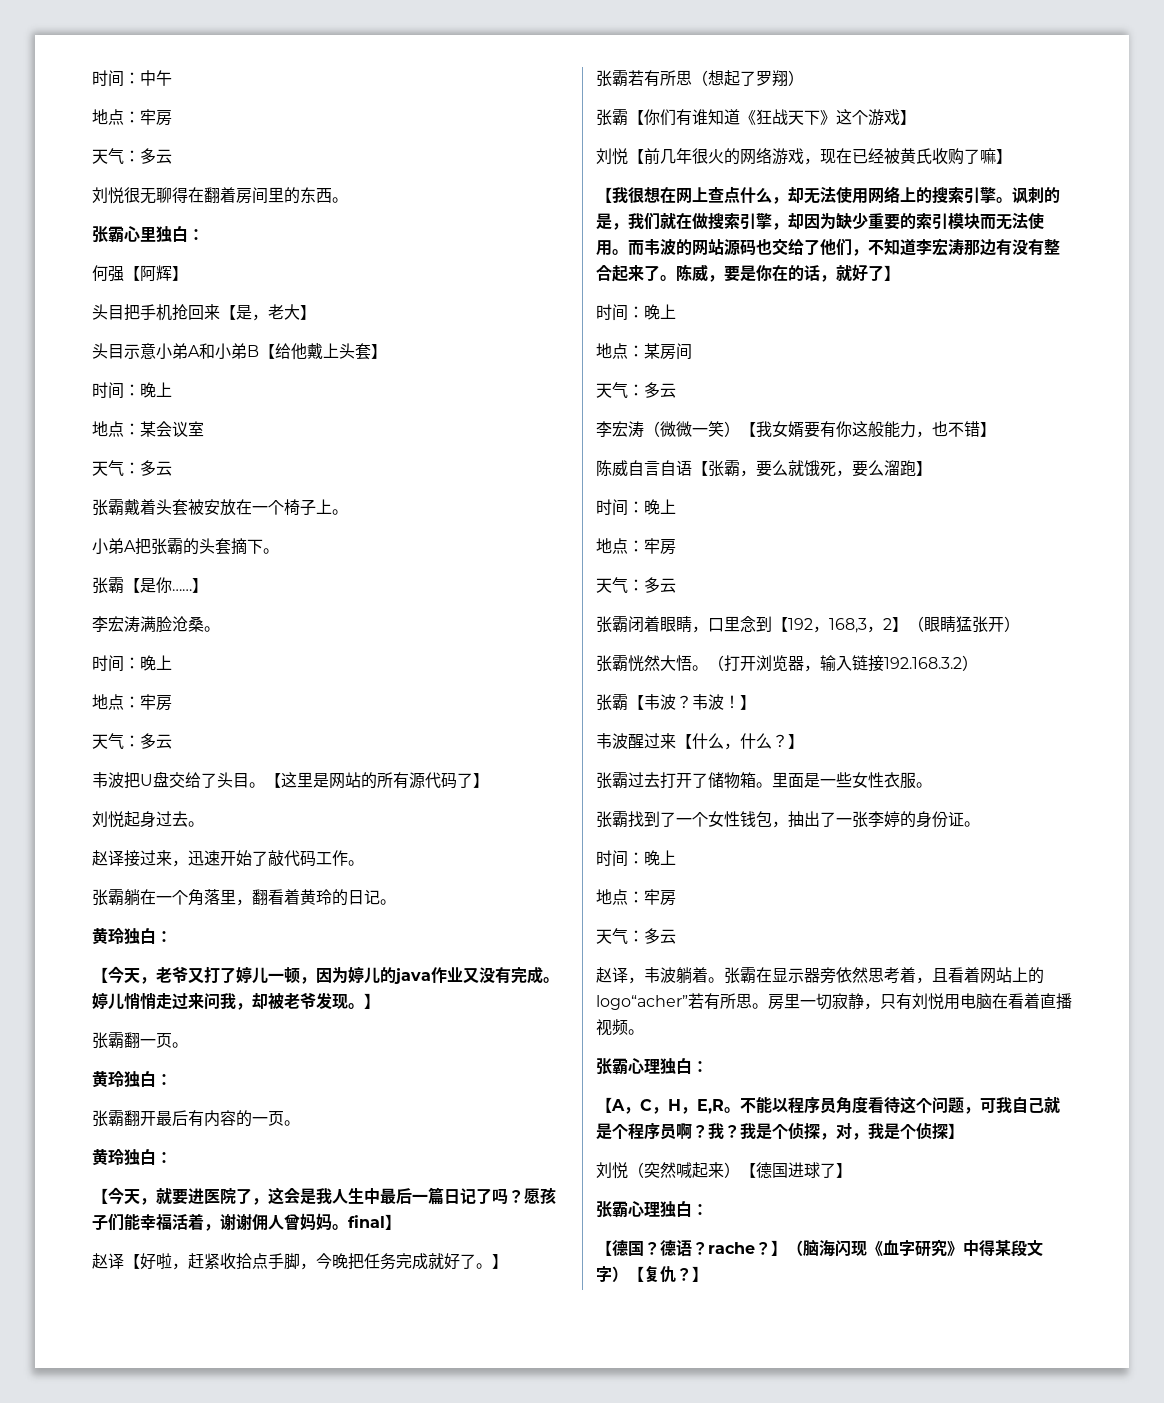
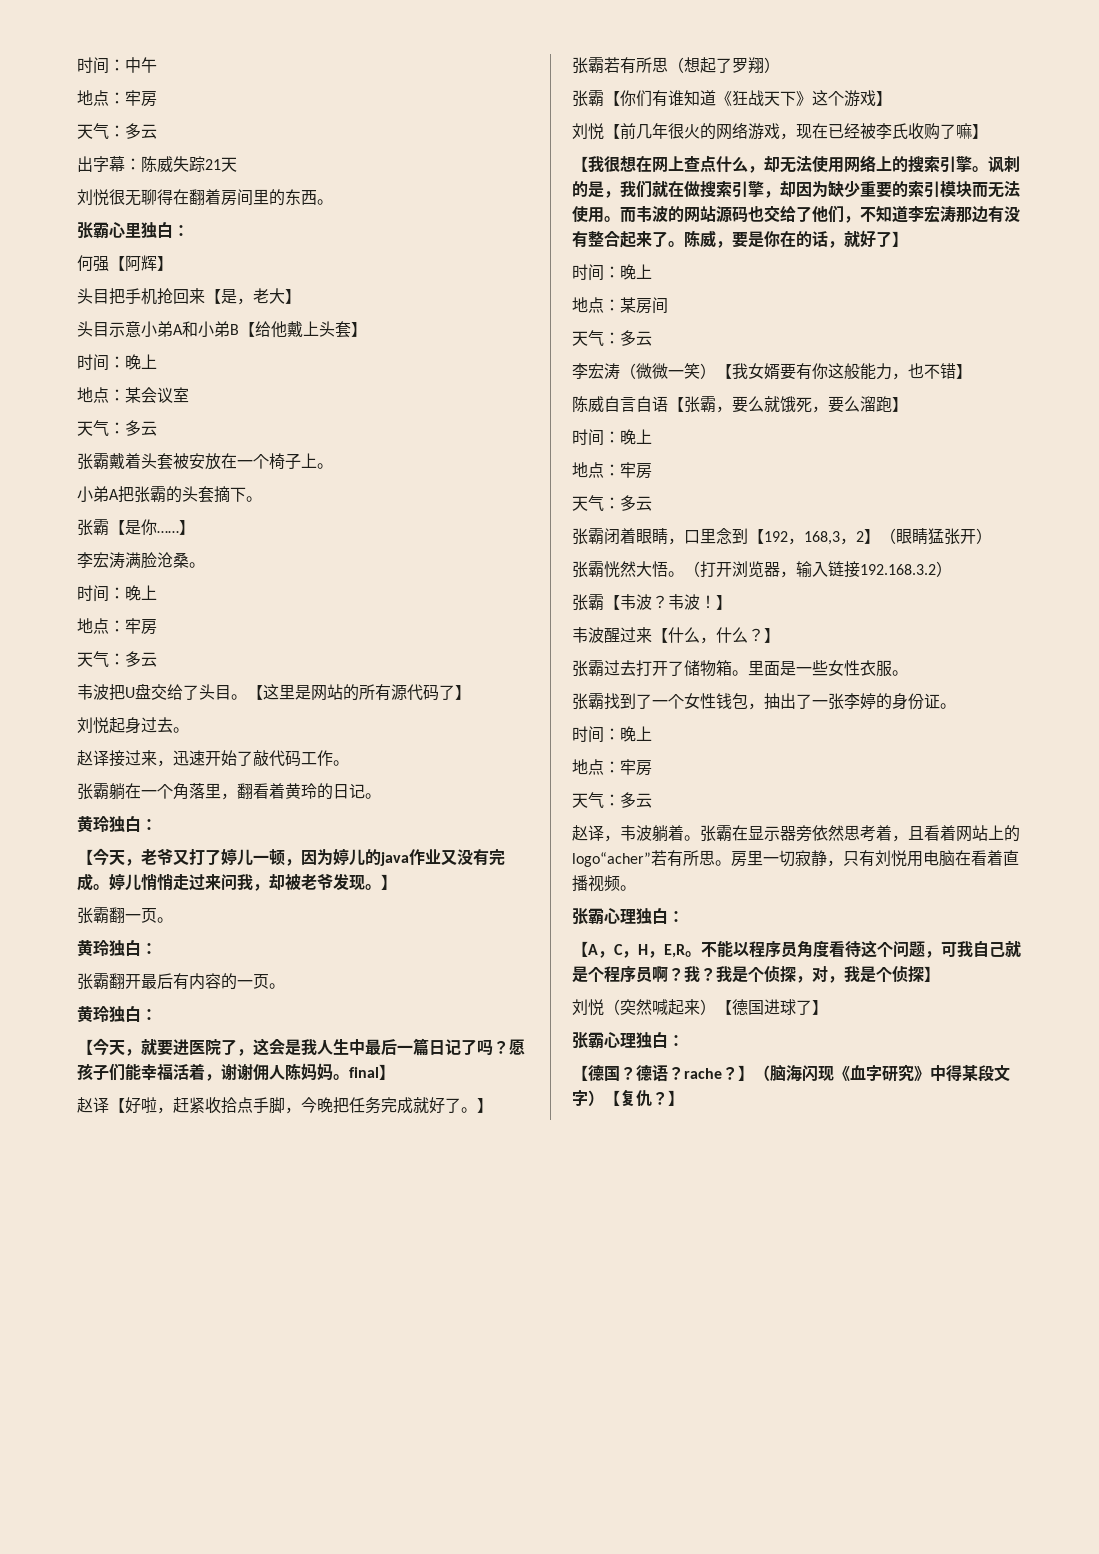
(172, 156) none -> [77,156,237,173] // 出字幕：陈威失踪21天
[284,1214,300,1230] 曾 -> [285,1063,301,1080] 陈
[900,148,916,164] 黄 -> [876,123,892,139] 李

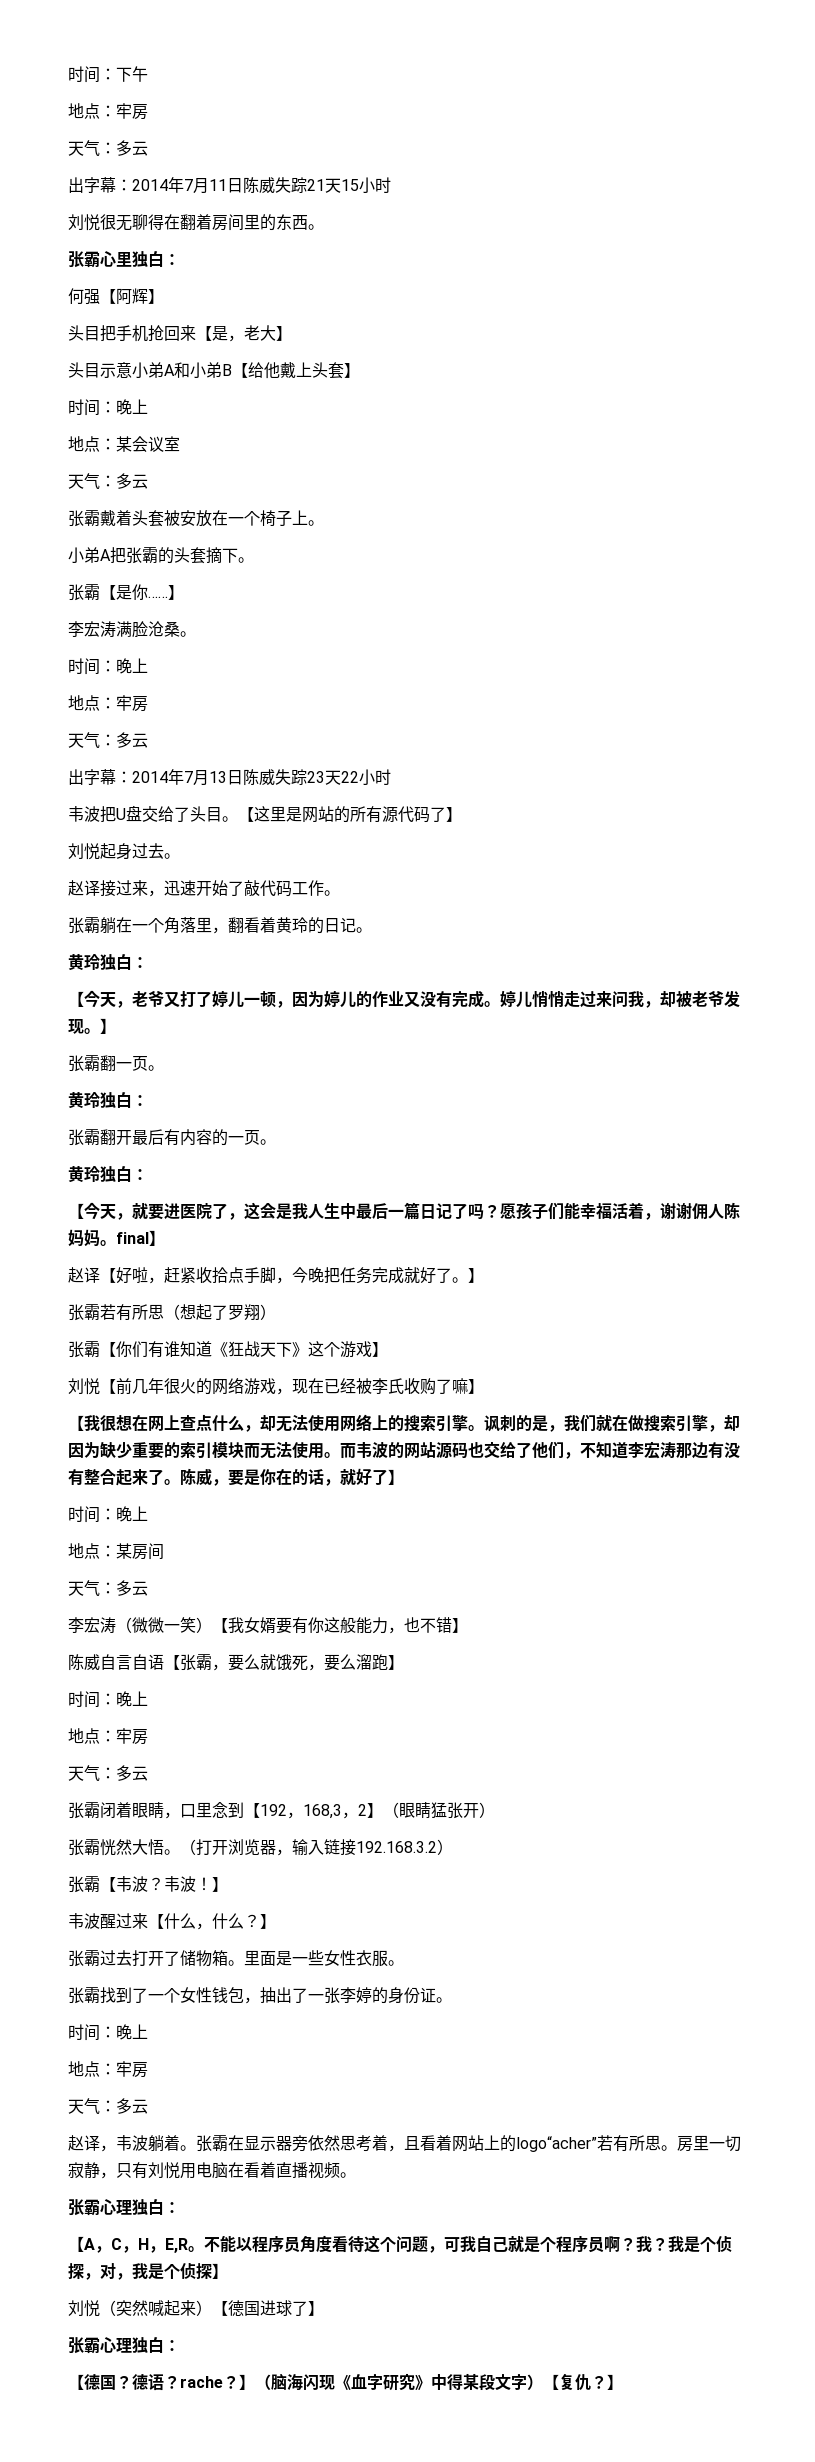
[77,57,141,74] 时间：中 -> [68,66,132,83] 时间：下
(141, 164) none -> [132,177,243,194] 2014年7月11日
(237, 164) none -> [341,177,391,194] 15小时
(157, 659) none -> [68,769,391,786] // 出字幕：2014年7月13日陈威失踪23天22小时
[380,852,409,866] java -> (372, 999) none

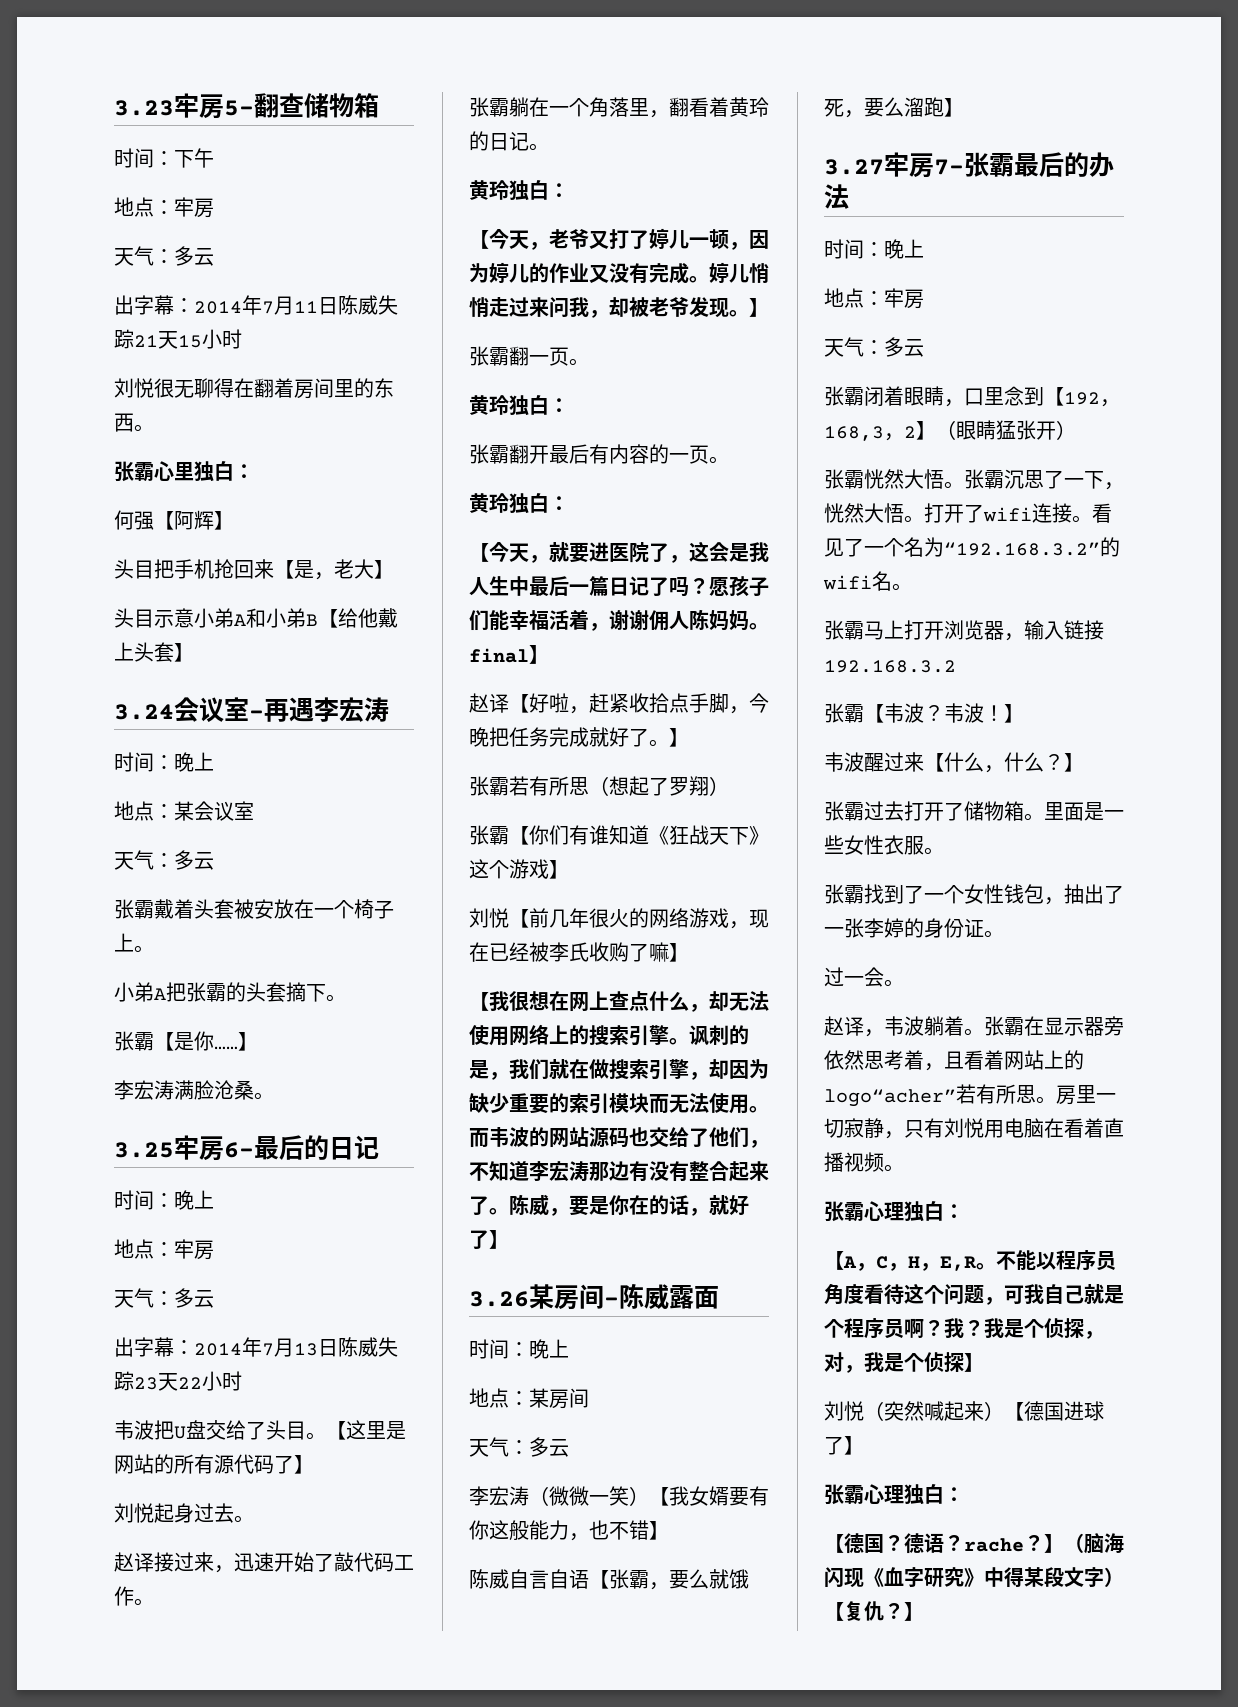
(68, 74) none -> [114,93,379,119] 3.23牢房5-翻查储物箱 //
(360, 370) none -> [114,697,389,723] // 3.24会议室-再遇李宏涛
(196, 634) none -> [114,1135,379,1161] // 3.25牢房6-最后的日记
(404, 1477) none -> [469,1284,719,1310] // 3.26某房间-陈威露面
(404, 1662) none -> [824,152,1114,178] [824,184,849,209] // 3.27牢房7-张霸最后的办法
[180,1839,196,1855] （ -> [964,469,1124,490] [824,503,1112,523] [824,537,1120,557] [823,571,912,591] [824,620,904,640] 张霸沉思了一下，恍然大悟。打开了wifi连接。看见了一个名为“192.168.3.2”的wifi名。 // 张霸马上
[437,1839,453,1855] ） -> (956, 666) none
[68,2024,148,2041] [68,2061,148,2077] [68,2098,148,2114] 时间：晚上 // 地点：牢房 // 天气：多云 -> [824,967,904,987] 过一会。

